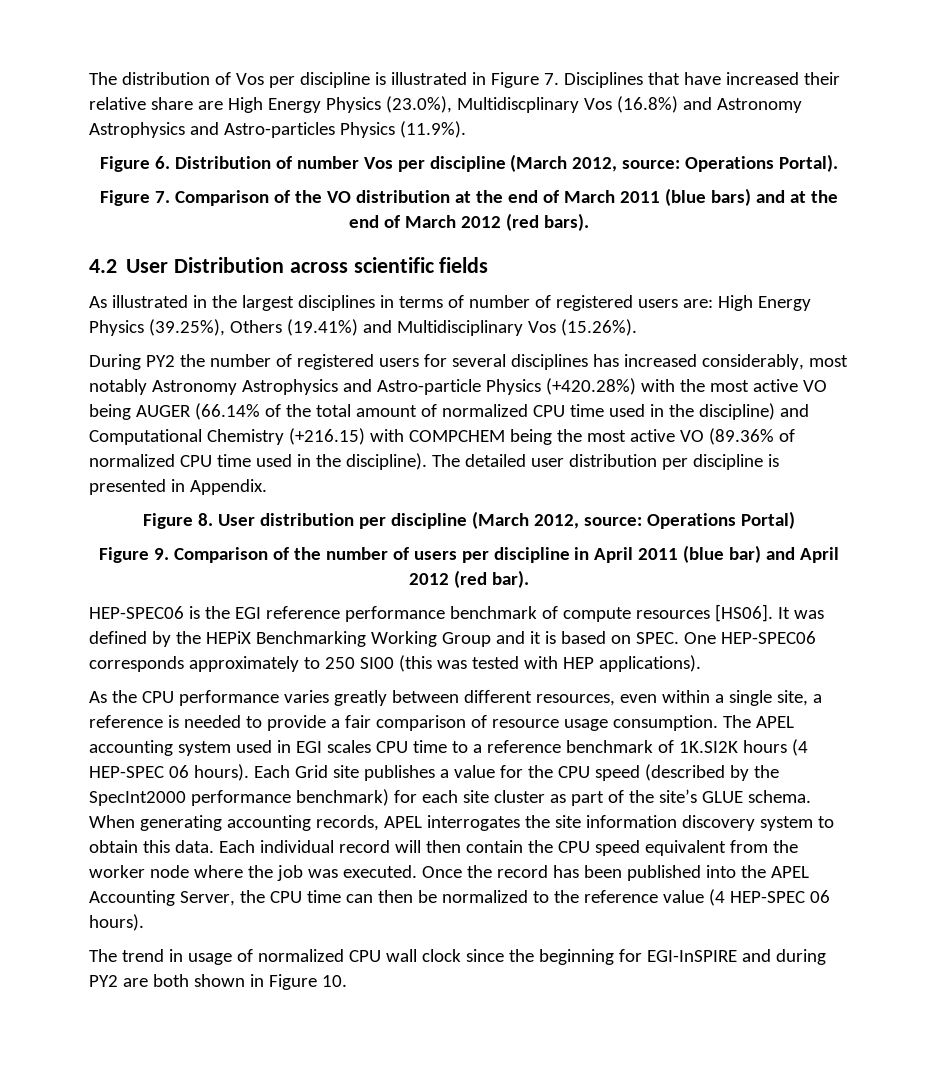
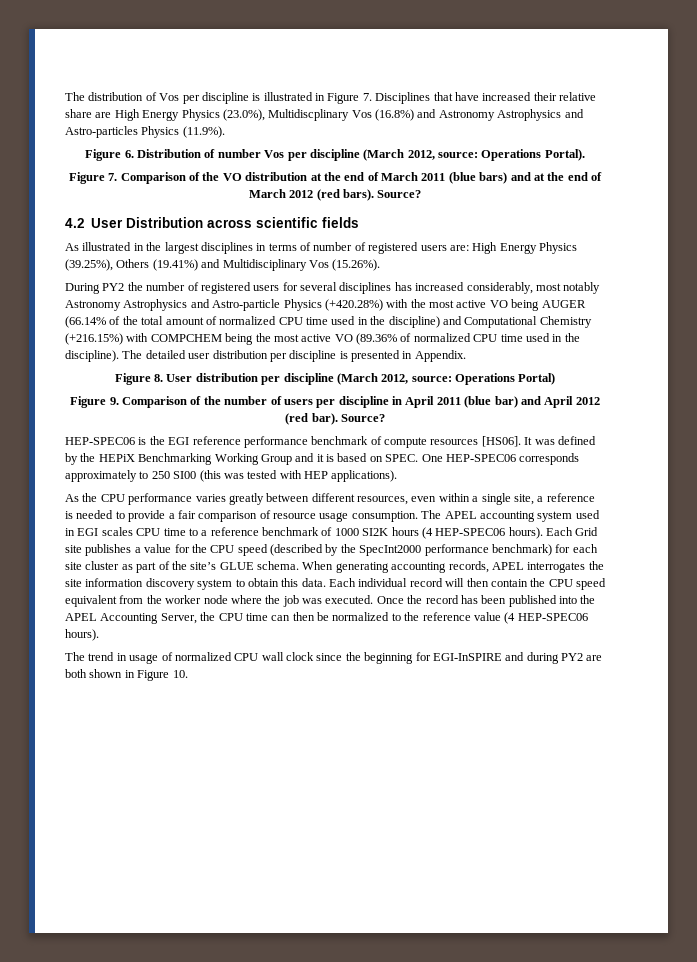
(589, 222) none -> [377,190,422,198] Source?
[288,428,365,445] (+216.15) -> [65,333,123,345] (+216.15%)
(529, 579) none -> [340,414,385,422] Source?
[678,739,808,756] [89,765,189,778] 1K.SI2K hours (4 HEP-SPEC 06 -> [334,527,506,539] 1000 SI2K hours (4 HEP-SPEC06
[729,890,830,903] HEP-SPEC 06 -> [517,613,588,621] HEP-SPEC06

